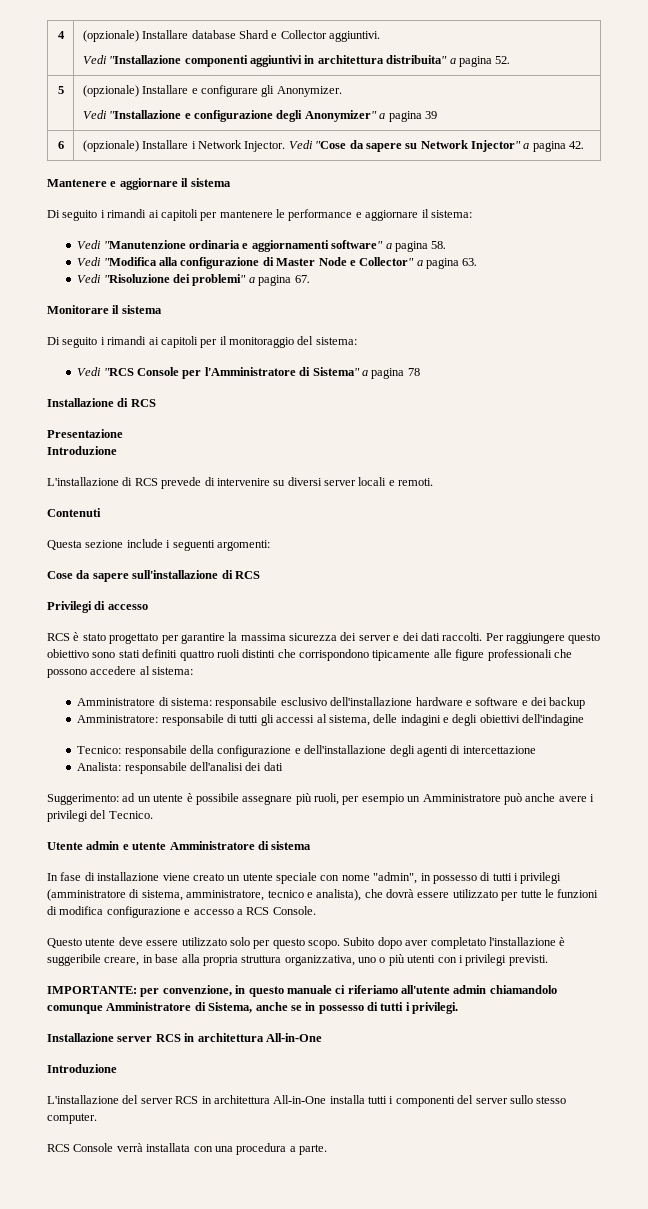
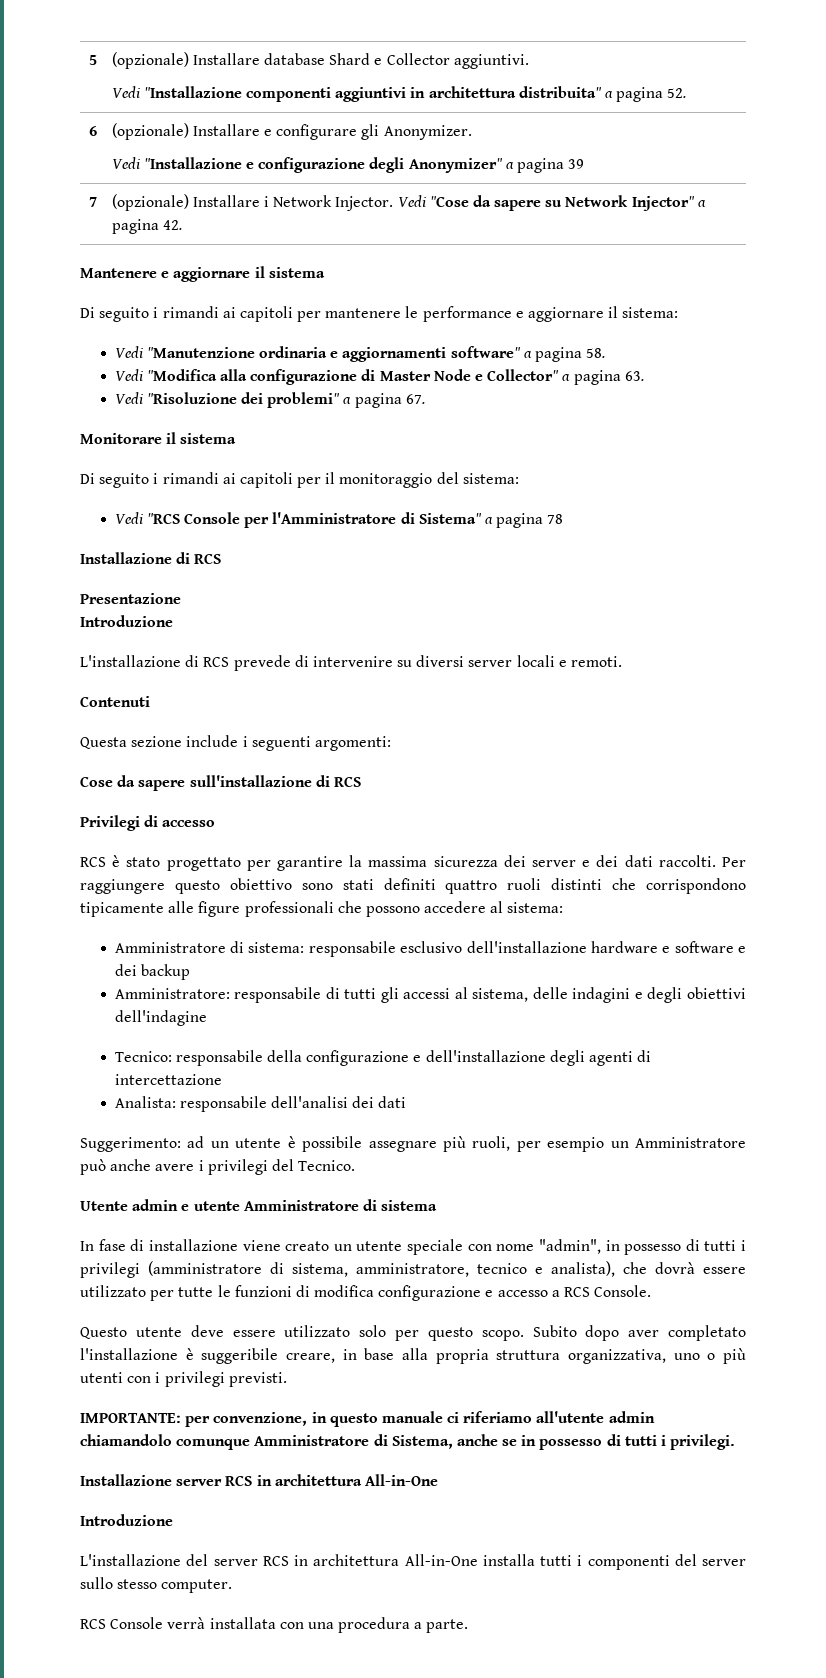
[57,31,65,39] 4 -> [88,55,97,65] 5
[57,86,64,94] 5 -> [88,126,97,136] 6
[57,141,64,149] 6 -> [88,197,97,207] 7

